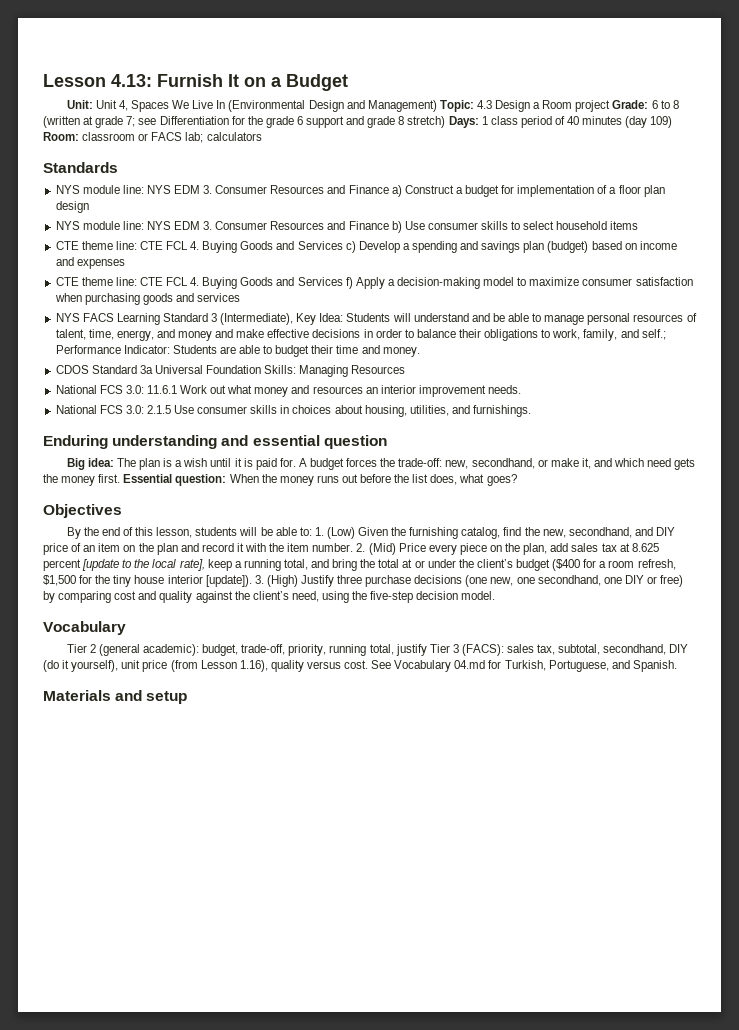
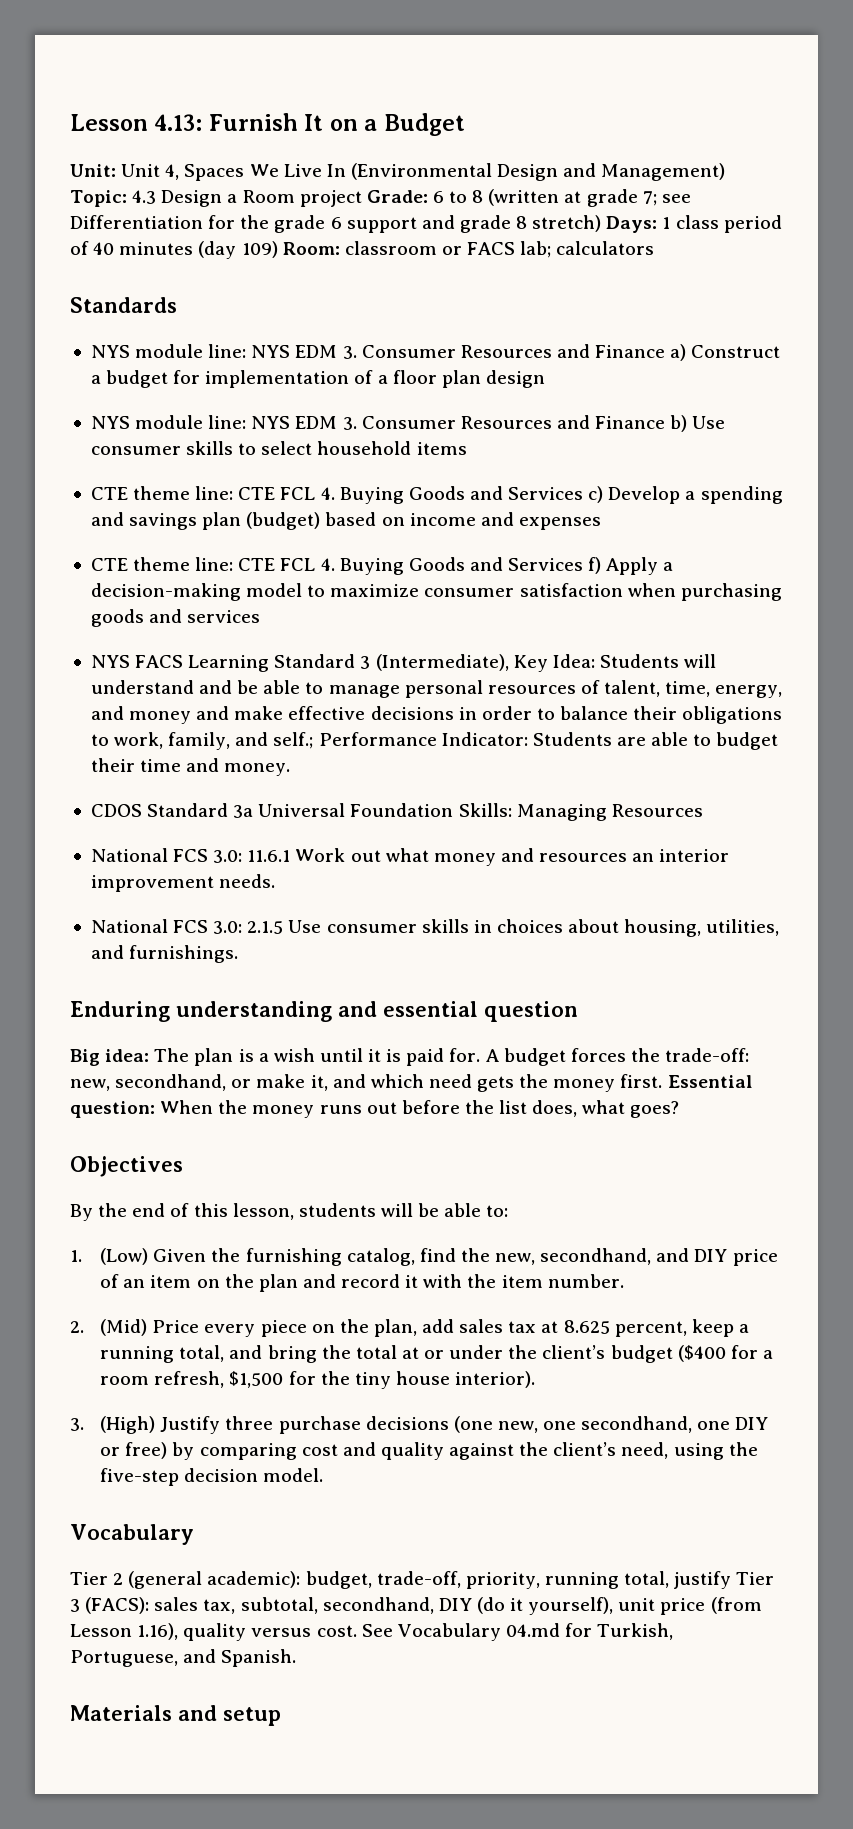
(312, 531) none -> (509, 1211) //
(354, 547) none -> (624, 1281) //
[43,559,205,571] percent [update to the local rate], -> [614,1321,687,1337] percent,
[167,575,252,587] interior [update]). -> [455,1371,536,1388] interior). //

